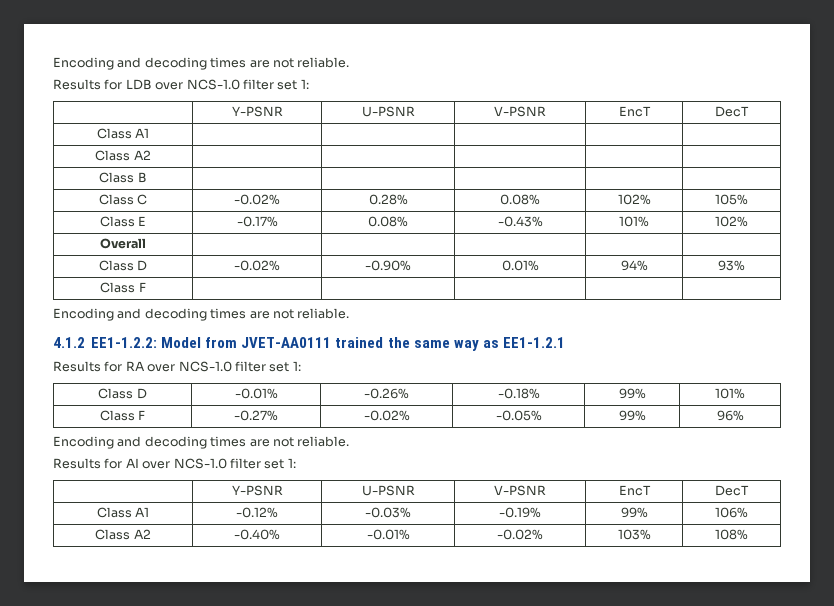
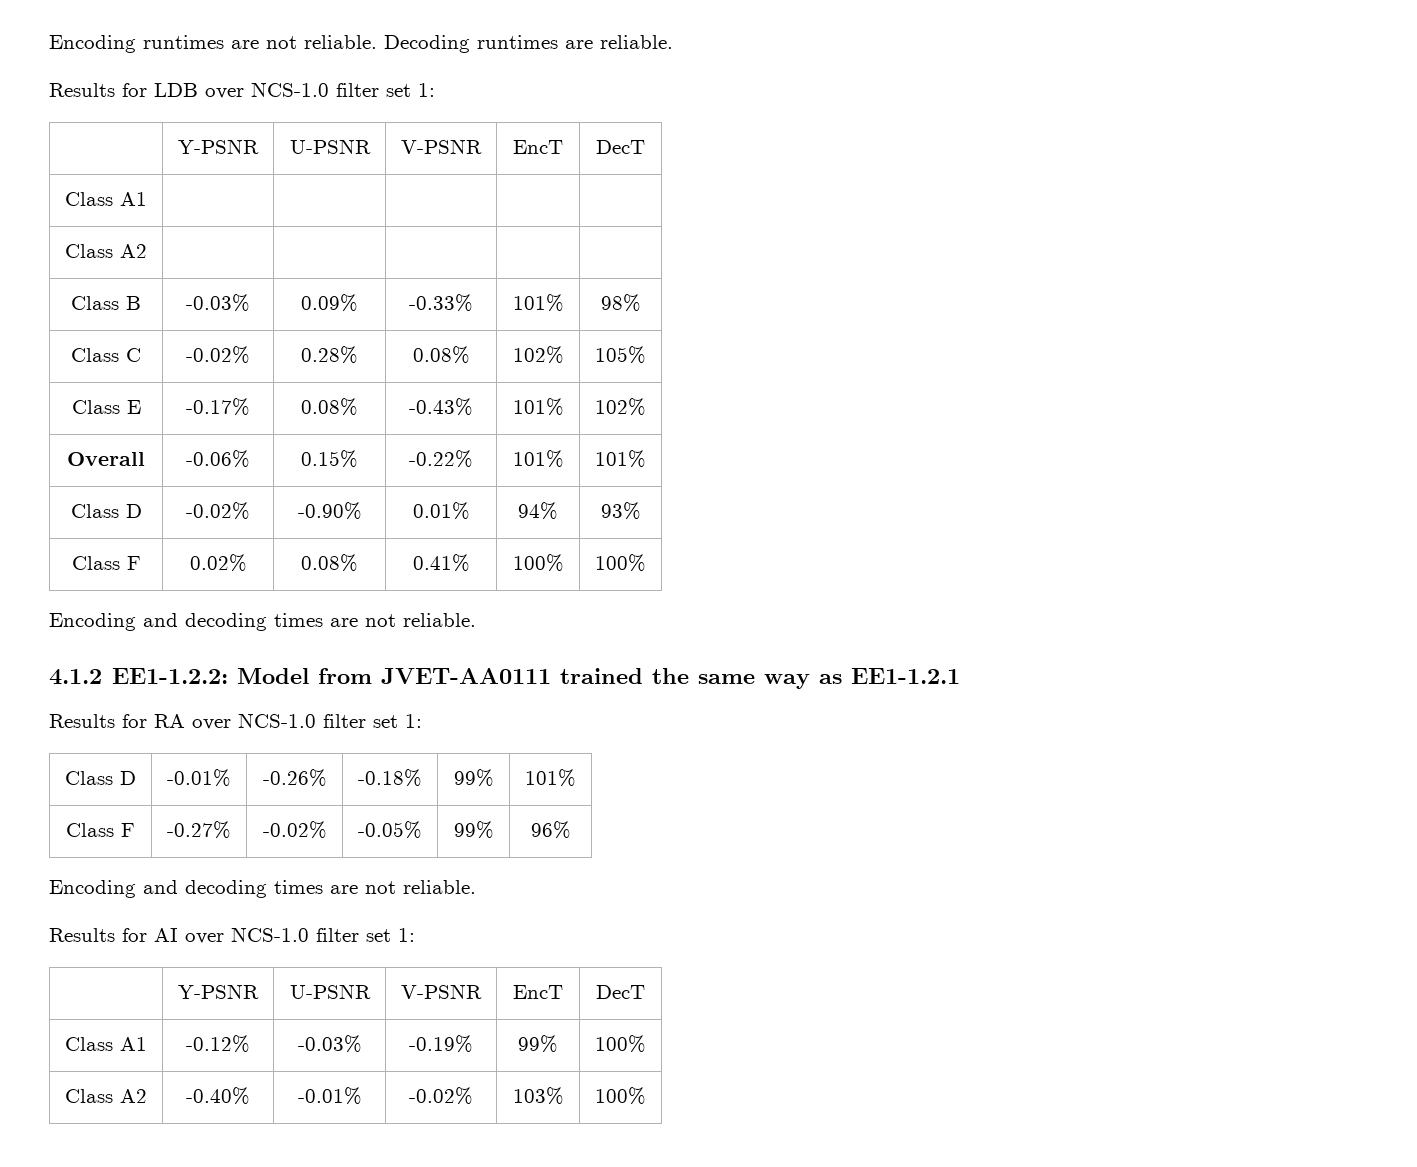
[53,57,350,70] Encoding and decoding times are not reliable. -> [49,35,673,53] Encoding runtimes are not reliable. Decoding runtimes are reliable.
(147, 177) | | | | -> [186,294,250,312] [301,294,358,312] [409,294,473,312] [512,294,564,312] [600,294,641,312] -0.03% | 0.09% | -0.33% | 101% | 98%
(146, 243) | | | | -> [186,450,250,468] [301,450,358,468] [409,450,473,468] [512,450,564,468] [595,450,646,468] -0.06% | 0.15% | -0.22% | 101% | 101%
(146, 287) | | | | -> [189,554,247,572] [301,554,358,572] [412,554,470,572] [512,554,564,572] [595,554,646,572] 0.02% | 0.08% | 0.41% | 100% | 100%
[715,507,748,518] 106% -> [595,1035,646,1053] 100%
[715,529,748,540] 108% -> [595,1087,646,1105] 100%

